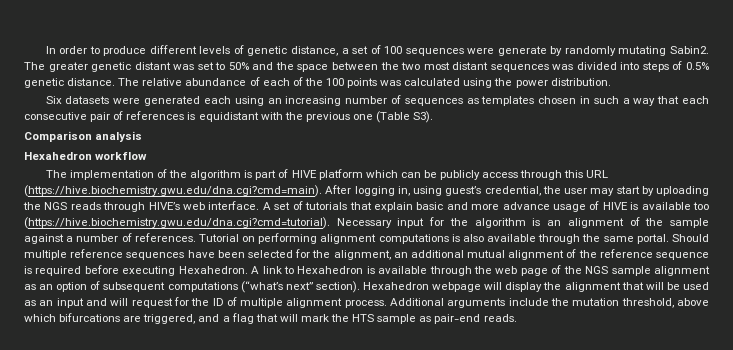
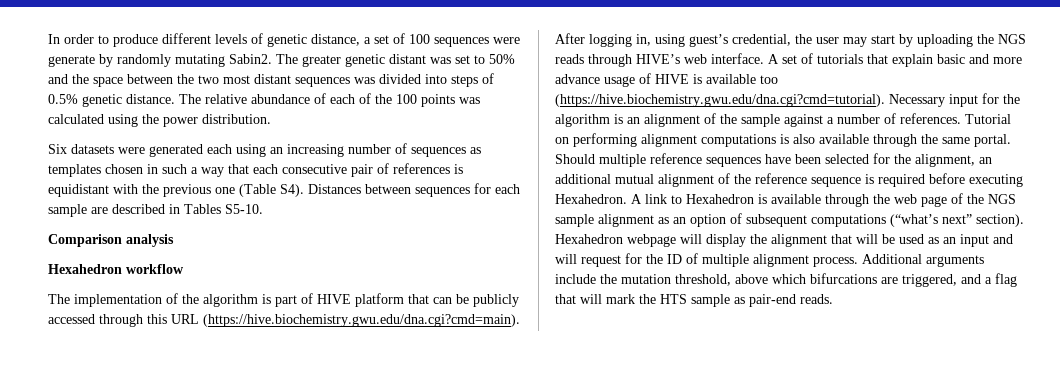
[413,111,434,123] S3). -> [280,183,520,197] [48,204,263,217] S4). Distances between sequences for each sample are described in Tables S5-10.
[365,170,398,178] which -> [408,294,429,304] that
[482,172,519,178] access -> [48,314,95,324] accessed

